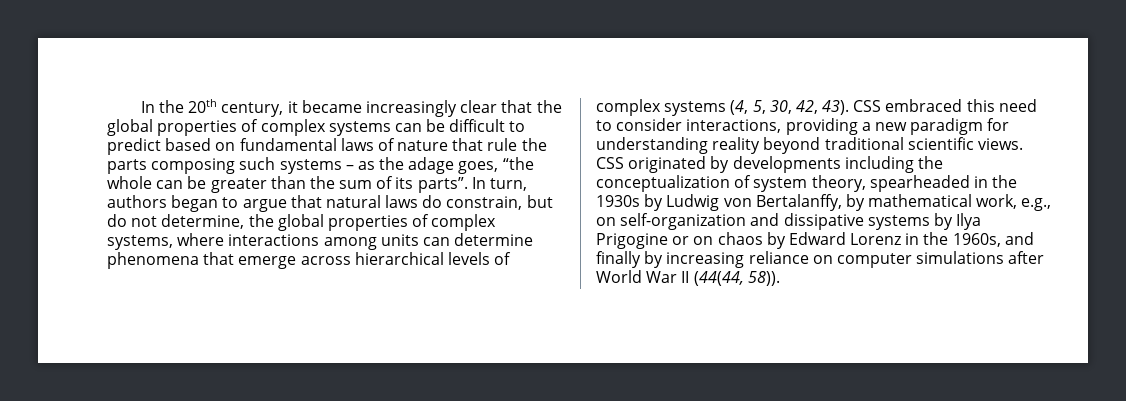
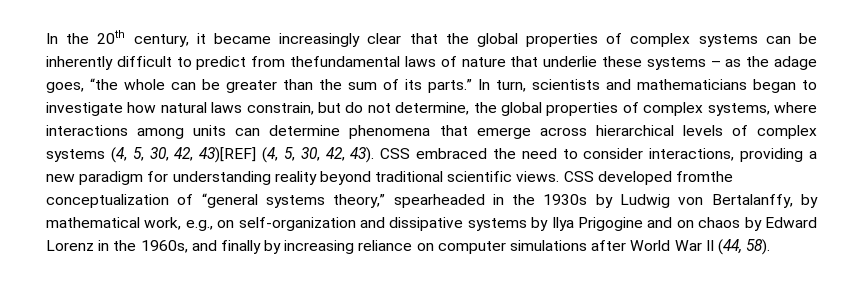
(446, 125) none -> [46,56,113,70] inherently
[165,138,337,151] based on fundamental -> [251,56,401,67] from thefundamental
[487,138,547,151] [107,157,276,174] rule the parts composing such -> [543,56,642,67] underlie these
[417,177,468,193] parts”. -> [428,79,472,93] parts.”
[107,195,322,212] authors began to argue that -> [532,79,817,93] [46,102,157,116] scientists and mathematicians began to investigate how
[422,195,443,208] do -> (243, 107) none
(818, 107) none -> [199,147,345,163] 43)[REF] (4, 5, 30, 42,
[966,99,995,112] this -> [492,148,516,159] the
[628,156,943,173] [596,175,866,192] originated by developments including the conceptualization of system theory, -> [597,171,734,185] [46,193,386,208] developed fromthe conceptualization of “general systems theory,”
[672,236,690,245] or -> [647,217,673,228] and
[693,271,780,286] (44(44, 58)). -> [717,239,771,255] (44, 58).

